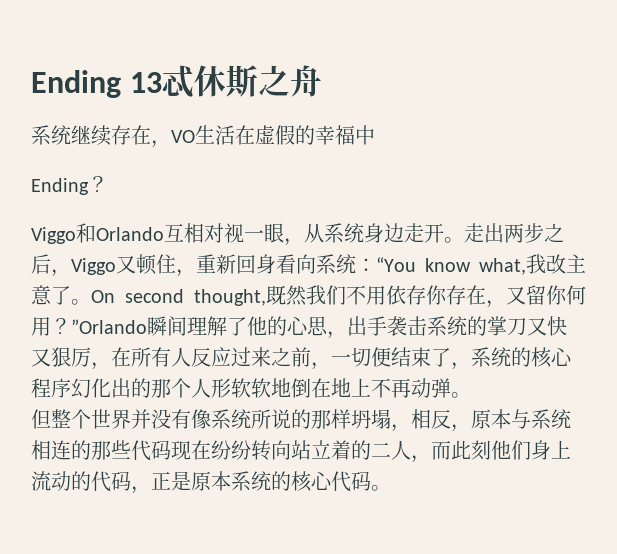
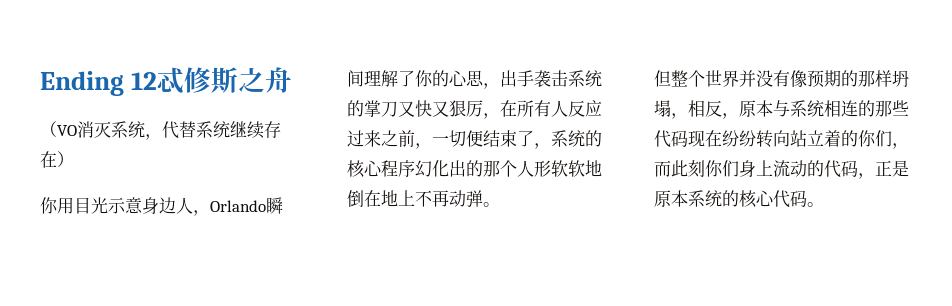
[31,65,226,98] Ending 13忒休 -> [40,67,212,96] Ending 12忒修
[31,125,375,148] [31,176,108,195] [31,223,564,246] [31,254,586,277] [31,285,586,308] [31,317,147,336] 系统继续存在，VO生活在虚假的幸福中 // Ending？ // Viggo和Orlando互相对视一眼，从系统身边走开。走出两步之后，Viggo又顿住，重新回身看向系统：“You know what,我改主意了。On second thought,既然我们不用依存你存在，又留你何用？”Orlando -> [40,121,281,140] [40,151,74,168] [40,197,266,216] （VO消灭系统，代替系统继续存在） // 你用目光示意身边人，Orlando
[247,316,267,336] 他 -> [415,70,433,87] 你
[211,409,291,429] 系统所说 -> [807,70,841,88] 预期
[371,440,411,460] 二人 -> [858,130,892,147] 你们
[491,440,511,460] 他 -> [705,160,723,177] 你

